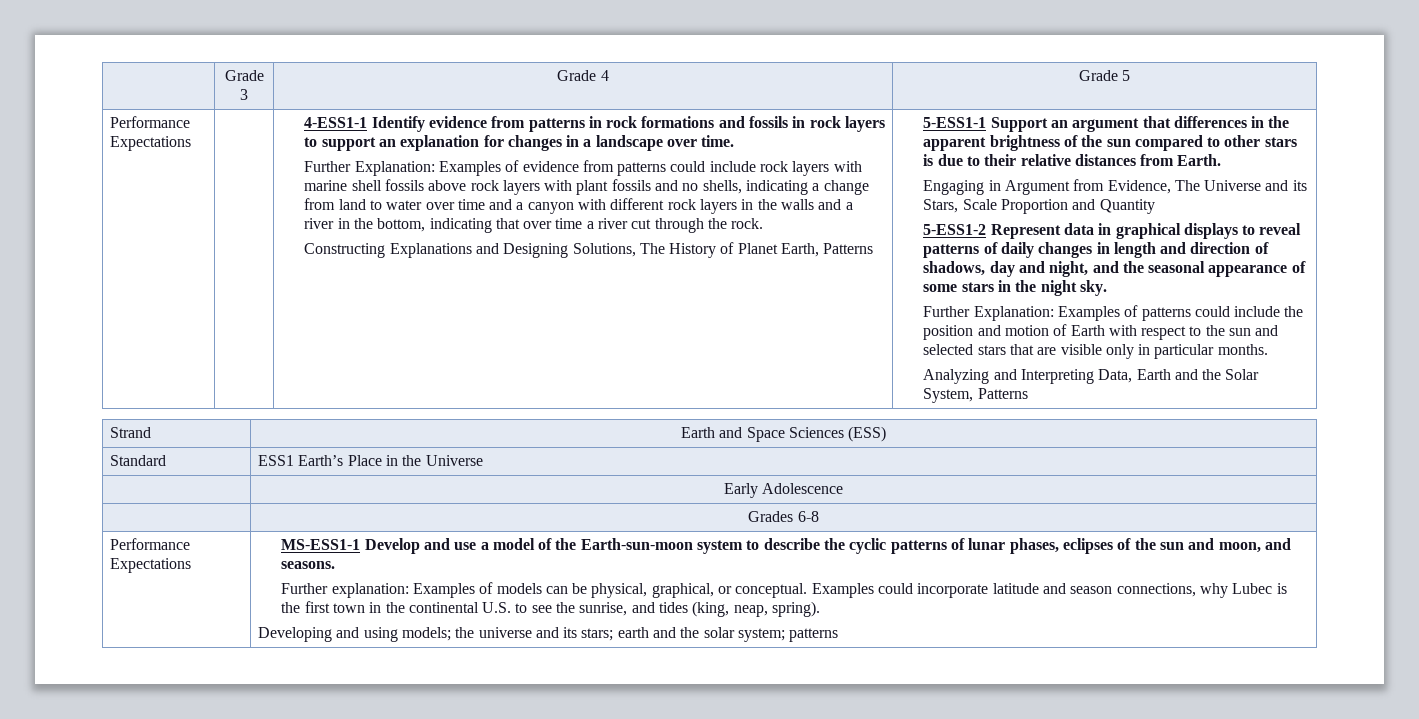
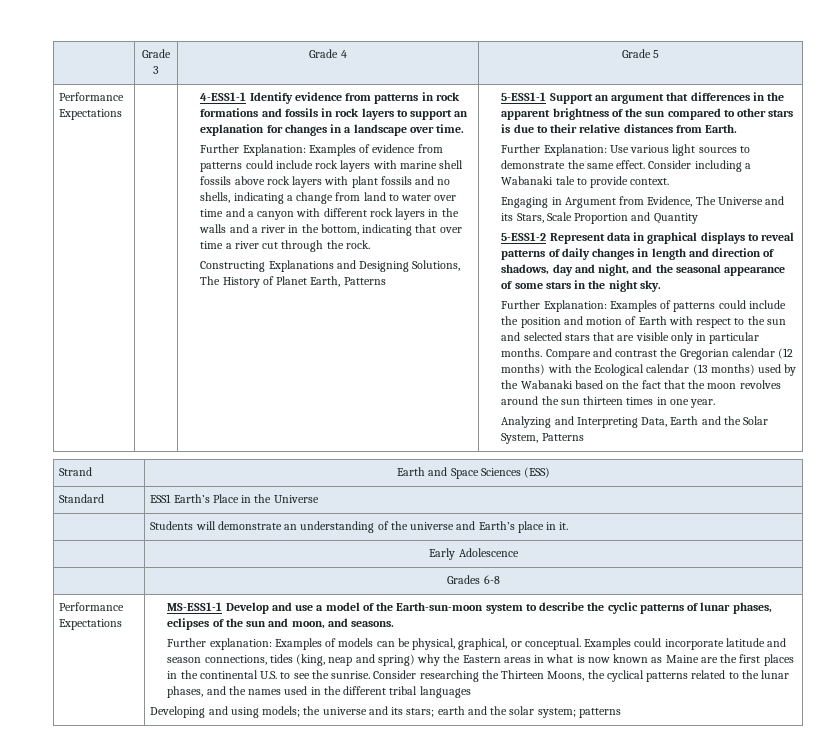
(1222, 160) none -> [501,144,750,156] [501,160,751,172] [501,176,670,188] // Further Explanation: Use various light sources to demonstrate the same effect. Consider including a Wabanaki tale to provide context.
(1268, 349) none -> [545,348,794,360] [501,364,797,376] [501,380,781,389] [501,396,716,408] Compare and contrast the Gregorian calendar (12 months) with the Ecological calendar (13 months) used by the Wabanaki based on the fact that the moon revolves around the sun thirteen times in one year.
(483, 460) none -> [150,521,569,533] // | Students will demonstrate an understanding of the universe and Earth’s place in it.
[1199,583,1287,598] why Lubec is -> [269,654,718,666] tides (king, neap and spring) why the Eastern areas in what is now known as Maine are
[332,603,365,613] town -> [763,654,794,666] places
[579,601,821,617] sunrise, and tides (king, neap, spring). -> [331,670,790,682] [167,686,471,698] sunrise. Consider researching the Thirteen Moons, the cyclical patterns related to the lunar phases, and the names used in the different tribal languages

